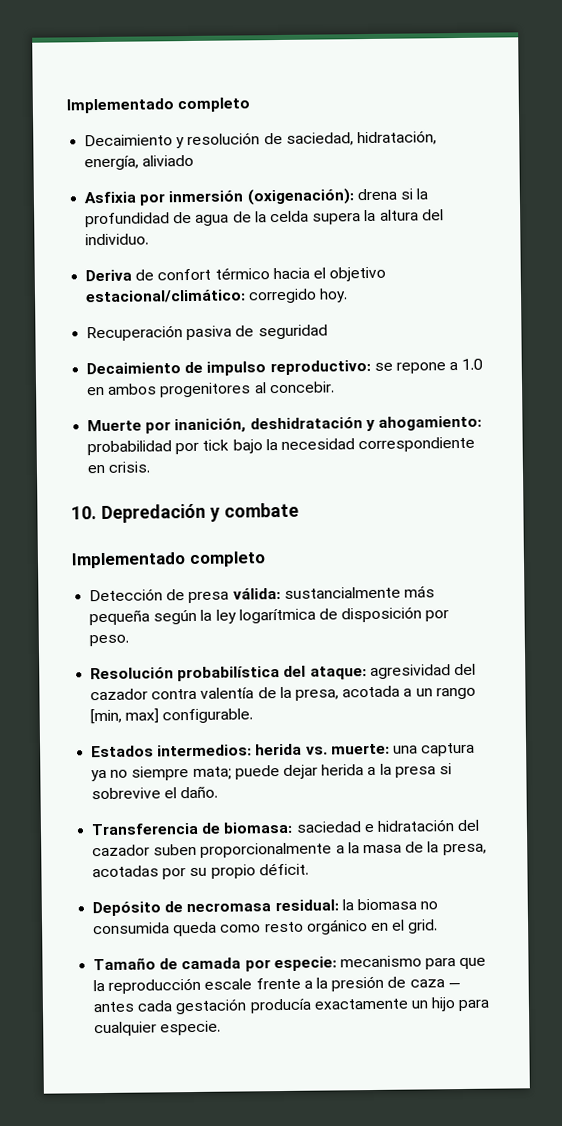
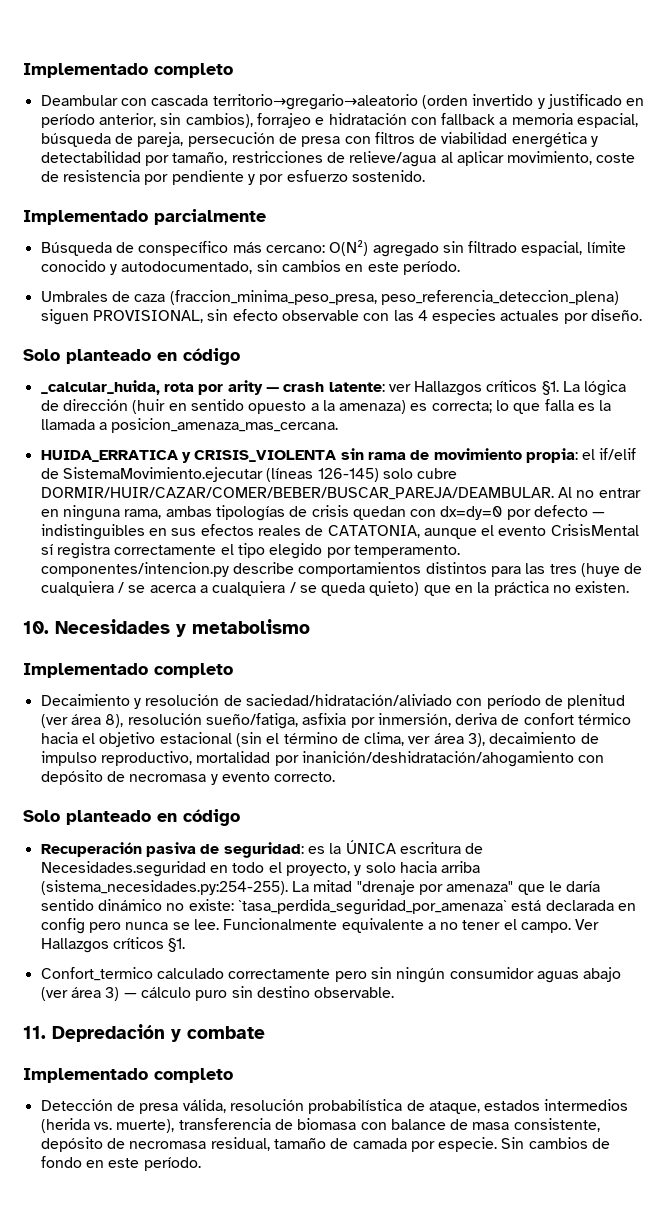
[66,97,251,114] [84,130,437,149] [84,154,195,171] [84,188,429,206] [85,209,444,228] [85,233,150,246] [85,269,133,282] Implementado completo // Decaimiento y resolución de saciedad, hidratación, energía, aliviado // Asfixia por inmersión (oxigenación): drena si la profundidad de agua de la celda supera la altura del individuo. // Deriva -> [23,63,233,78] [40,94,645,110] [40,113,639,128] [40,132,599,148] [40,151,636,167] [40,170,425,185] [23,209,266,225] [40,240,626,257] [40,260,460,275] [40,290,619,305] [40,309,643,325] [23,348,240,365] [40,380,627,396] [40,399,612,414] [40,418,339,433] [40,448,637,463] [40,467,458,482] [40,487,641,500] [40,505,606,521] [40,524,639,540] [40,543,460,559] [40,562,643,577] [40,581,630,596] [23,619,310,637] [23,663,233,678] [40,694,626,709] [40,713,498,729] Implementado completo // Deambular con cascada territorio→gregario→aleatorio (orden invertido y justificado en período anterior, sin cambios), forrajeo e hidratación con fallback a memoria espacial, búsqueda de pareja, persecución de presa con filtros de viabilidad energética y detectabilidad por tamaño, restricciones de relieve/agua al aplicar movimiento, coste de resistencia por pendiente y por esfuerzo sostenido. // Implementado parcialmente // Búsqueda de conspecífico más cercano: O(N²) agregado sin filtrado espacial, límite conocido y autodocumentado, sin cambios en este período. // Umbrales de caza (fraccion_minima_peso_presa, peso_referencia_deteccion_plena) siguen PROVISIONAL, sin efecto observable con las 4 especies actuales por diseño. // Solo planteado en código // _calcular_huida, rota por arity — crash latente: ver Hallazgos críticos §1. La lógica de dirección (huir en sentido opuesto a la amenaza) es correcta; lo que falla es la llamada a posicion_amenaza_mas_cercana. // HUIDA_ERRATICA y CRISIS_VIOLENTA sin rama de movimiento propia: el if/elif de SistemaMovimiento.ejecutar (líneas 126-145) solo cubre DORMIR/HUIR/CAZAR/COMER/BEBER/BUSCAR_PAREJA/DEAMBULAR. Al no entrar en ninguna rama, ambas tipologías de crisis quedan con dx=dy=0 por defecto — indistinguibles en sus efectos reales de CATATONIA, aunque el evento CrisisMental sí registra correctamente el tipo elegido por temperamento. componentes/intencion.py describe comportamientos distintos para las tres (huye de cualquiera / se acerca a cualquiera / se queda quieto) que en la práctica no existen. // 10. Necesidades y metabolismo // Implementado completo // Decaimiento y resolución de saciedad/hidratación/aliviado con período de plenitud (ver área 8), resolución sueño/fatiga, asfixia por inmersión, deriva
[85,288,349,304] [86,324,328,342] [86,358,484,376] [87,381,335,398] [87,415,482,434] [87,436,476,456] [87,461,151,474] [71,506,97,520] estacional/climático: corregido hoy. // Recuperación pasiva de seguridad // Decaimiento de impulso reproductivo: se repone a 1.0 en ambos progenitores al concebir. // Muerte por inanición, deshidratación y ahogamiento: probabilidad por tick bajo la necesidad correspondiente en crisis. // 10. -> [159,732,599,747] [40,751,605,767] [40,770,336,785] [23,809,240,826] [40,840,484,858] [40,861,481,877] [40,880,601,895] [40,899,636,915] [40,918,600,934] [40,937,186,953] [40,967,622,983] [40,986,395,1001] [23,1026,46,1039] estacional (sin el término de clima, ver área 3), decaimiento de impulso reproductivo, mortalidad por inanición/deshidratación/ahogamiento con depósito de necromasa y evento correcto. // Solo planteado en código // Recuperación pasiva de seguridad: es la ÚNICA escritura de Necesidades.seguridad en todo el proyecto, y solo hacia arriba (sistema_necesidades.py:254-255). La mitad "drenaje por amenaza" que le daría sentido dinámico no existe: `tasa_perdida_seguridad_por_amenaza` está declarada en config pero nunca se lee. Funcionalmente equivalente a no tener el campo. Ver Hallazgos críticos §1. // Confort_termico calculado correctamente pero sin ningún consumidor aguas abajo (ver área 3) — cálculo puro sin destino observable. // 11.
[232,585,435,600] [89,606,450,626] [89,634,130,647] [90,663,476,682] [90,685,476,701] [90,708,254,725] [91,742,476,758] [91,763,452,782] [91,785,219,800] [91,819,481,836] [92,841,487,858] [92,862,309,880] [92,898,439,917] [93,919,439,937] [93,955,487,972] [93,975,461,994] [93,997,491,1015] [94,1020,222,1037] válida: sustancialmente más pequeña según la ley logarítmica de disposición por peso. // Resolución probabilística del ataque: agresividad del cazador contra valentía de la presa, acotada a un rango [min, max] configurable. // Estados intermedios: herida vs. muerte: una captura ya no siempre mata; puede dejar herida a la presa si sobrevive el daño. // Transferencia de biomasa: saciedad e hidratación del cazador suben proporcionalmente a la masa de la presa, acotadas por su propio déficit. // Depósito de necromasa residual: la biomasa no consumida queda como resto orgánico en el grid. // Tamaño de camada por especie: mecanismo para que la reproducción escale frente a la presión de caza — antes cada gestación producía exactamente un hijo para cualquier especie. -> [182,1099,629,1114] [40,1118,600,1133] [40,1137,611,1152] [40,1156,201,1171] válida, resolución probabilística de ataque, estados intermedios (herida vs. muerte), transferencia de biomasa con balance de masa consistente, depósito de necromasa residual, tamaño de camada por especie. Sin cambios de fondo en este período.

